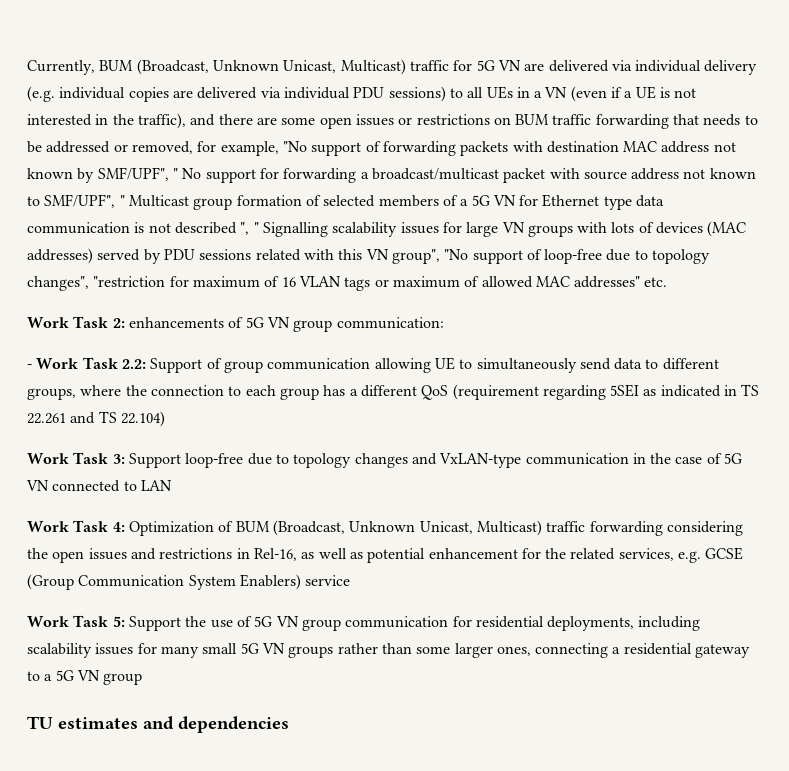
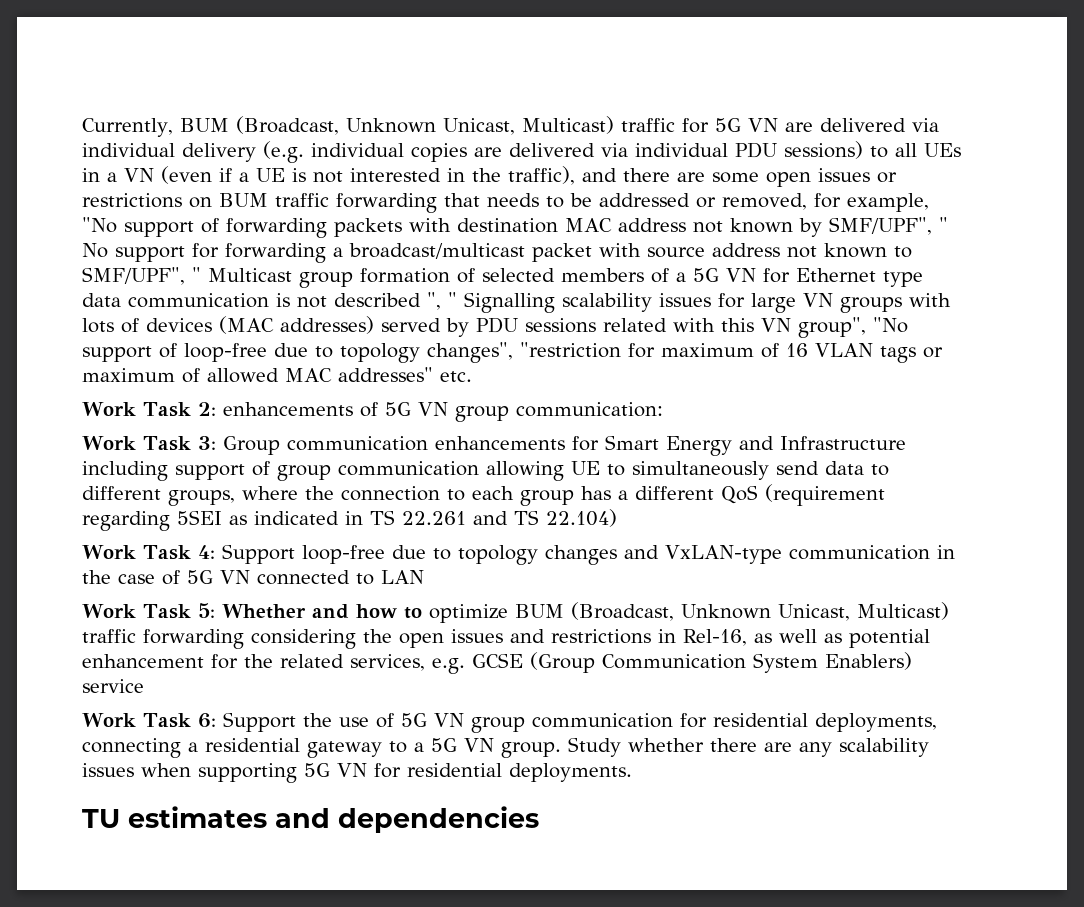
[27,357,203,373] - Work Task 2.2: Support -> [82,435,906,456] [82,461,245,481] Work Task 3: Group communication enhancements for Smart Energy and Infrastructure including support
[112,454,125,464] 3: -> [197,545,215,559] 4:
[112,521,234,536] 4: Optimization of -> [197,603,508,623] 5: Whether and how to optimize
[112,616,125,627] 5: -> [197,713,216,728] 6:
[638,616,701,631] [27,643,531,658] including scalability issues for many small 5G VN groups rather than some larger ones, -> (937, 722) none
[103,673,143,685] group -> [501,737,929,758] [82,763,632,783] group. Study whether there are any scalability issues when supporting 5G VN for residential deployments.

